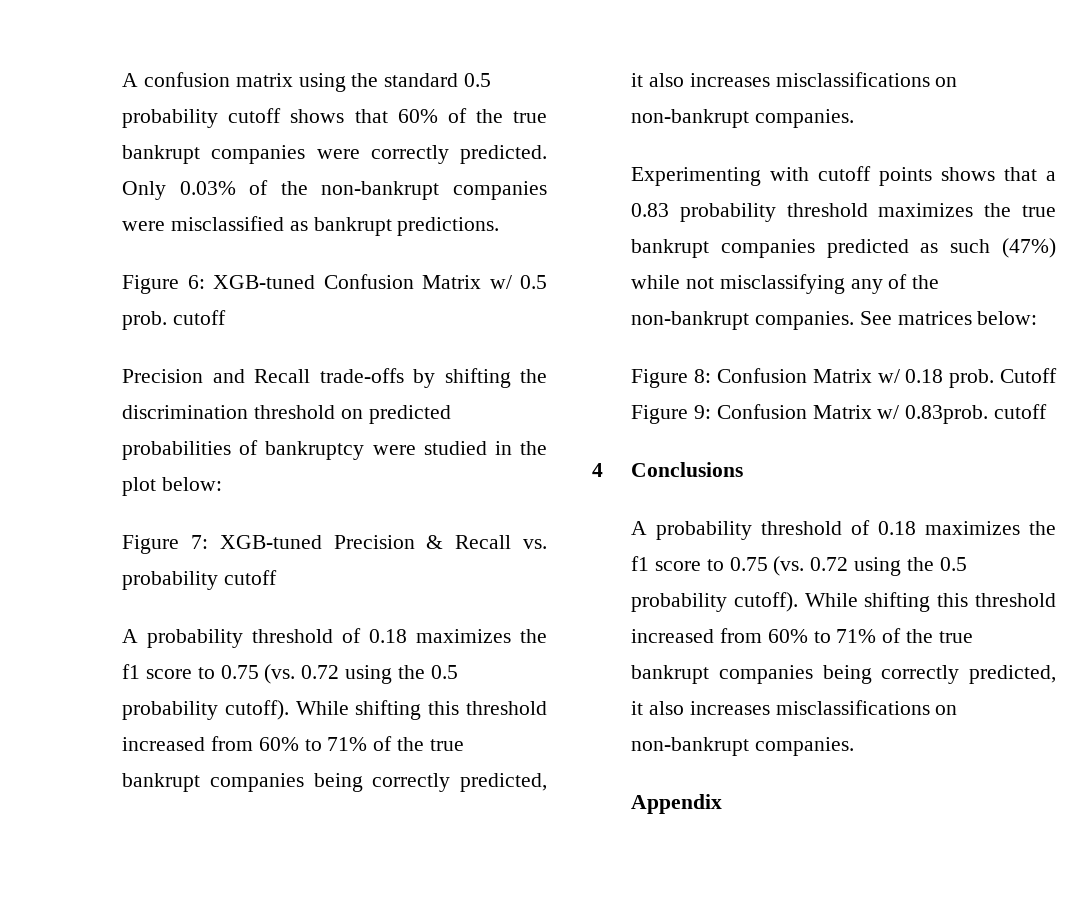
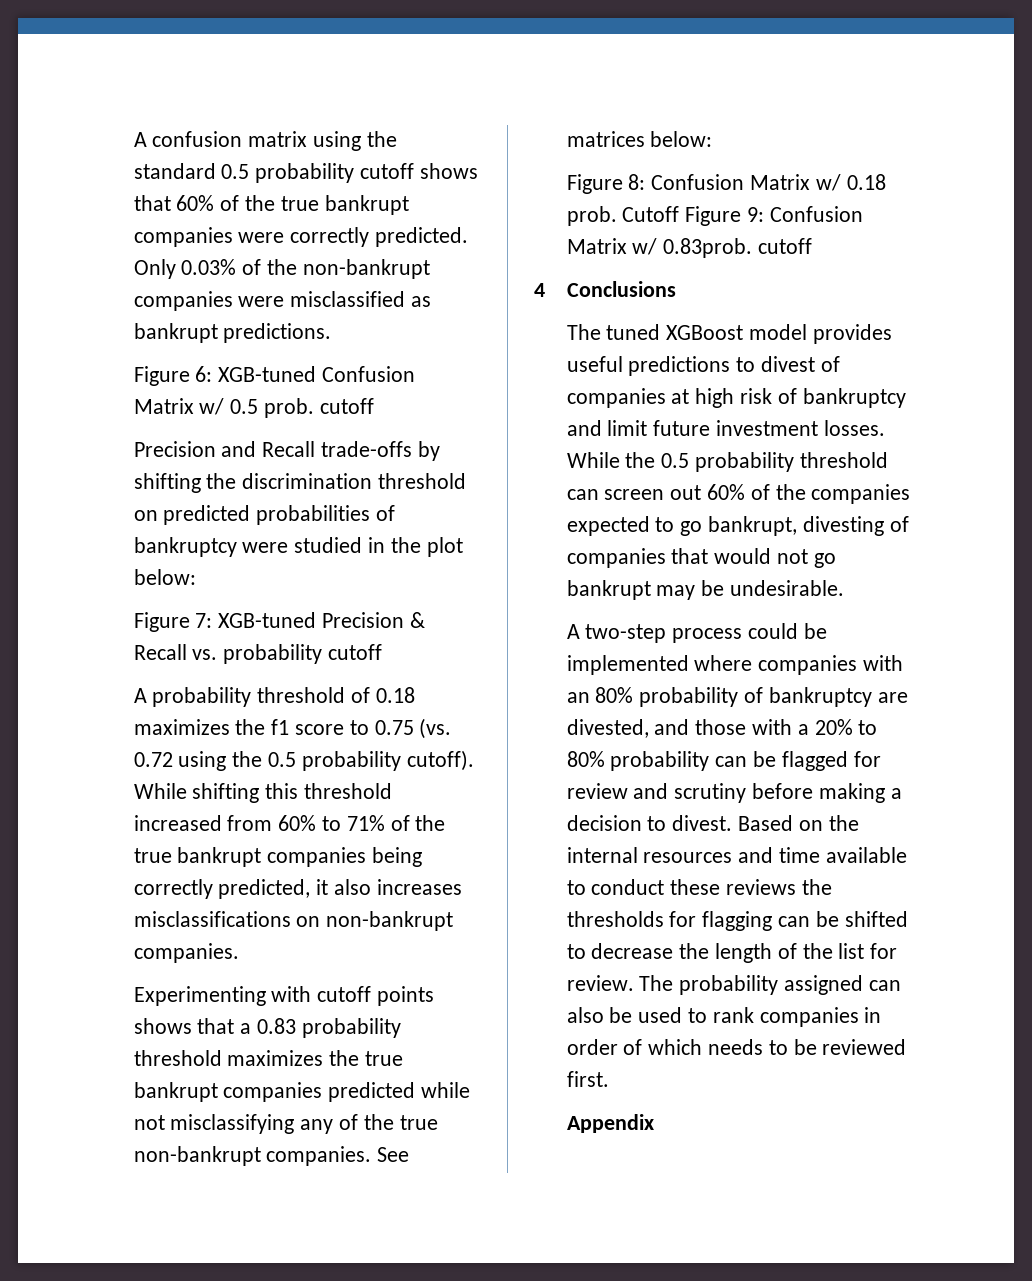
[920,238,1056,258] as such (47%) -> (416, 1092) none
(940, 282) none -> [399,1115,438,1130] true
[631,520,1056,540] [631,556,967,576] [631,592,1056,612] [631,628,973,643] [631,665,1056,684] [631,700,958,715] [631,737,854,756] A probability threshold of 0.18 maximizes the f1 score to 0.75 (vs. 0.72 using the 0.5 probability cutoff). While shifting this threshold increased from 60% to 71% of the true bankrupt companies being correctly predicted, it also increases misclassifications on non-bankrupt companies. -> [566,324,892,344] [566,356,840,376] [566,388,906,408] [566,420,885,436] [566,452,888,472] [566,484,911,504] [566,516,909,536] [566,548,836,568] [566,580,844,600] [566,623,827,643] [566,655,903,675] [566,687,908,707] [566,719,878,738] [566,751,881,771] [566,783,902,803] [566,815,859,831] [566,847,907,863] [566,879,832,895] [566,911,908,931] [566,943,898,963] [566,975,901,995] [566,1007,882,1027] [566,1039,907,1055] [566,1071,609,1087] The tuned XGBoost model provides useful predictions to divest of companies at high risk of bankruptcy and limit future investment losses. While the 0.5 probability threshold can screen out 60% of the companies expected to go bankrupt, divesting of companies that would not go bankrupt may be undesirable. // A two-step process could be implemented where companies with an 80% probability of bankruptcy are divested, and those with a 20% to 80% probability can be flagged for review and scrutiny before making a decision to divest. Based on the internal resources and time available to conduct these reviews the thresholds for flagging can be shifted to decrease the length of the list for review. The probability assigned can also be used to rank companies in order of which needs to be reviewed first.

